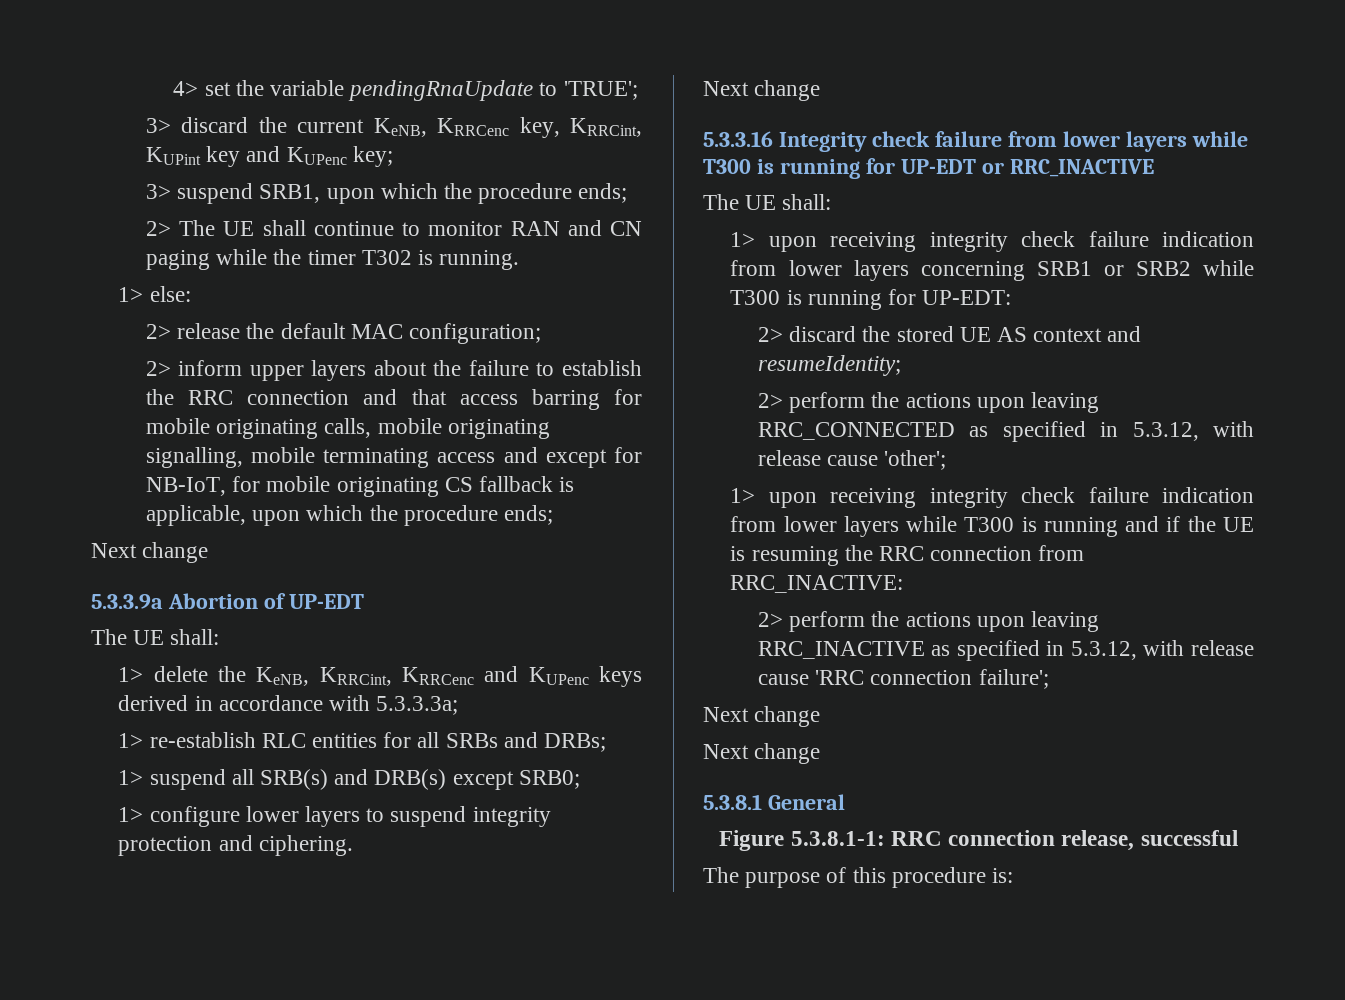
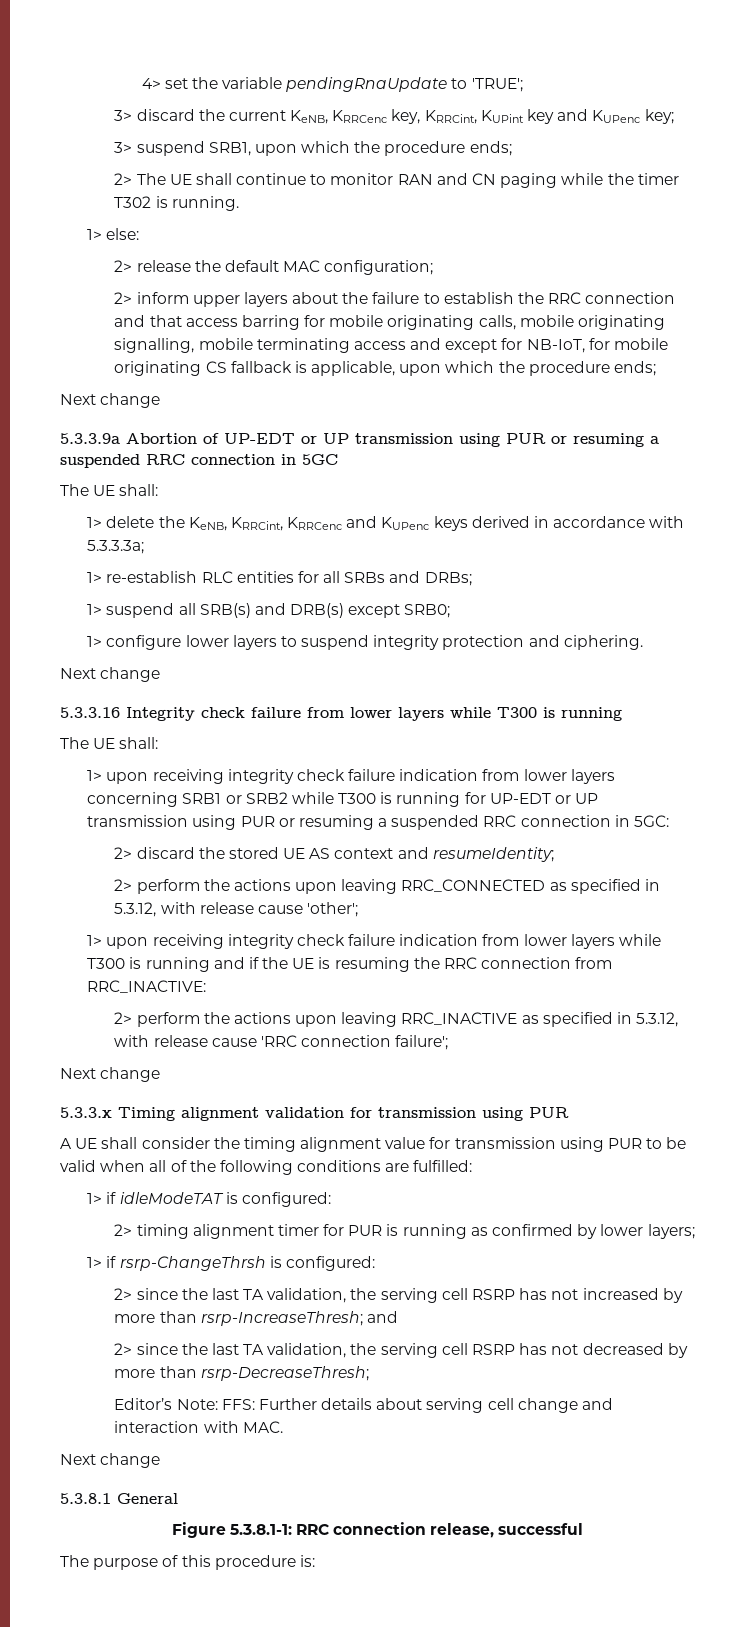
(364, 601) none -> [301,433,659,447] [60,454,338,468] or UP transmission using PUR or resuming a suspended RRC connection in 5GC
[865,158,1154,177] for UP-EDT or RRC_INACTIVE -> (622, 714) none
[922,290,1012,305] UP-EDT: -> [489,793,599,804] [87,815,670,830] UP-EDT or UP transmission using PUR or resuming a suspended RRC connection in 5GC:
(821, 716) none -> [60,1107,569,1121] [60,1137,687,1152] [60,1160,473,1175] [87,1192,331,1207] [114,1224,695,1239] [87,1256,375,1271] [114,1288,683,1303] [114,1311,398,1326] [114,1343,688,1358] [114,1366,369,1381] [114,1398,614,1413] [114,1421,283,1433] // 5.3.3.x Timing alignment validation for transmission using PUR // A UE shall consider the timing alignment value for transmission using PUR to be valid when all of the following conditions are fulfilled: // 1> if idleModeTAT is configured: // 2> timing alignment timer for PUR is running as confirmed by lower layers; // 1> if rsrp-ChangeThrsh is configured: // 2> since the last TA validation, the serving cell RSRP has not increased by more than rsrp-IncreaseThresh; and // 2> since the last TA validation, the serving cell RSRP has not decreased by more than rsrp-DecreaseThresh; // Editor’s Note: FFS: Further details about serving cell change and interaction with MAC.

